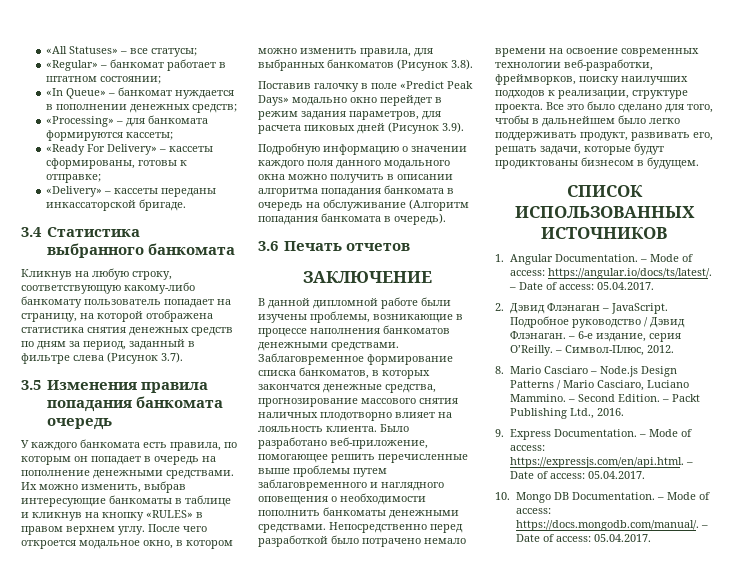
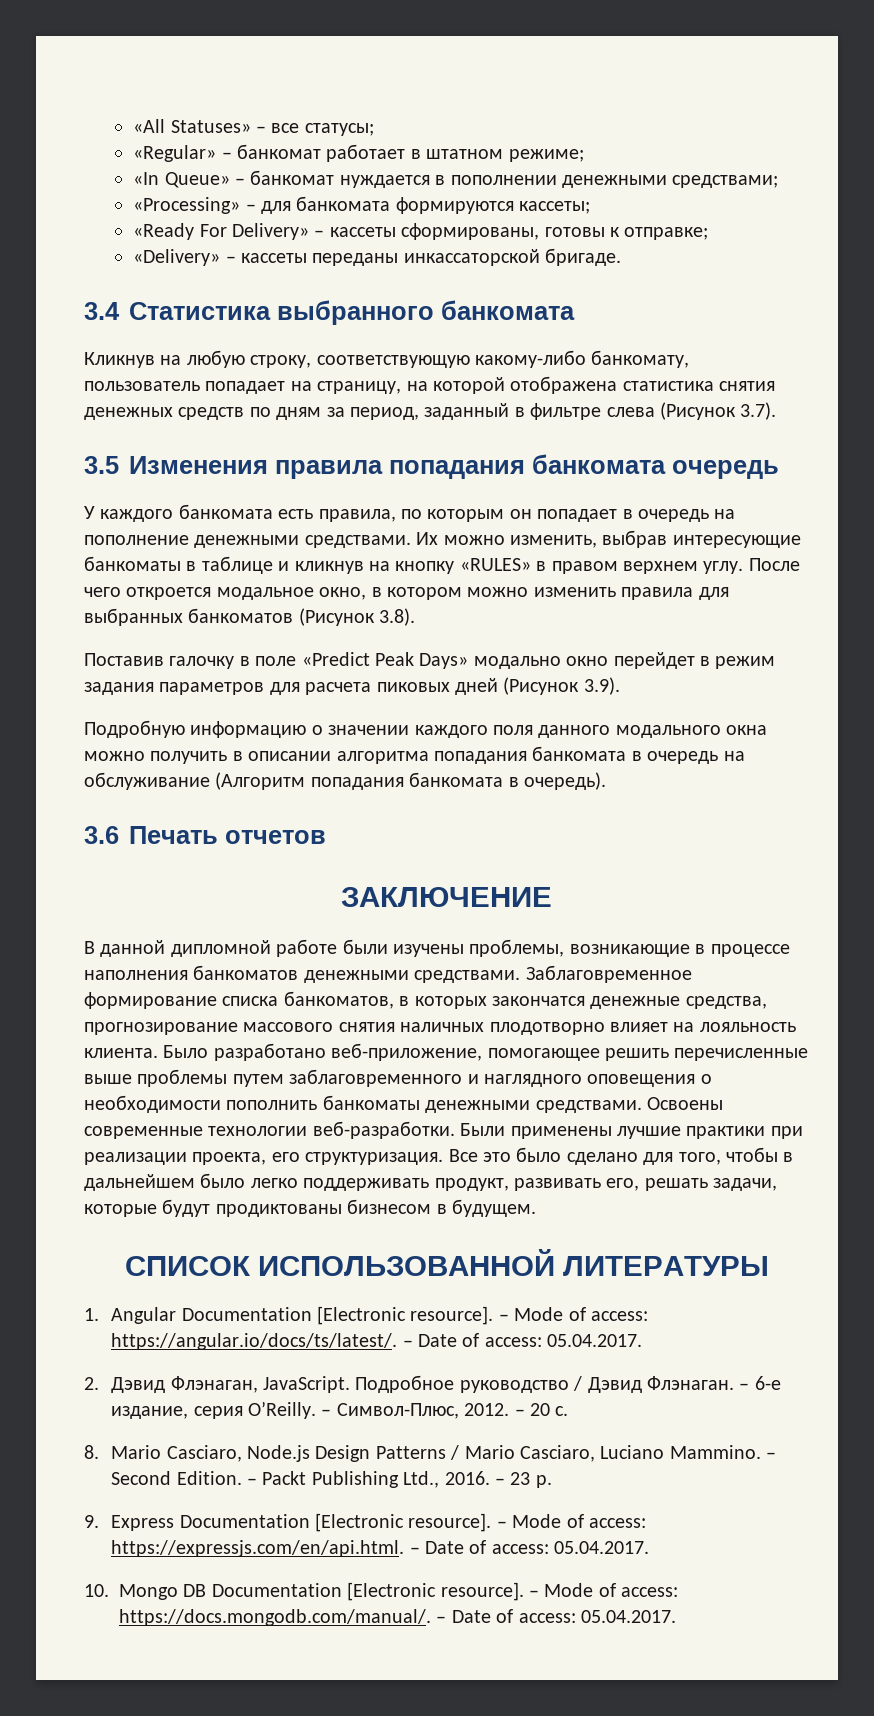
[100,76,162,84] состоянии; -> [508,149,584,162] режиме;
[130,104,238,113] денежных средств; -> [561,175,779,188] денежными средствами;
[21,296,82,308] банкомату -> [591,350,690,368] банкомату,
[360,48,411,57] правила, -> [621,587,694,600] правила
[349,111,419,120] параметров, -> [159,682,265,695] параметров
[329,522,463,533] [258,535,466,547] [495,48,699,57] [495,59,653,71] [495,74,688,85] [495,90,688,99] [495,104,543,113] Непосредственно перед разработкой было потрачено немало времени на освоение современных технологии веб-разработки, фреймворков, поиску наилучших подходов к реализации, структуре проекта. -> [646,1097,723,1110] [84,1121,803,1139] [84,1152,444,1165] Освоены современные технологии веб-разработки. Были применены лучшие практики при реализации проекта, его структуризация.
[514,206,695,218] [541,227,667,239] ИСПОЛЬЗОВАННЫХ ИСТОЧНИКОВ -> [257,1249,769,1276] ИСПОЛЬЗОВАННОЙ ЛИТЕРАТУРЫ
[554,254,638,262] Documentation. -> [181,1306,494,1325] Documentation [Electronic resource].
[546,303,609,311] Флэнаган – -> [170,1376,258,1393] Флэнаган,
(674, 349) none -> [514,1403,569,1416] – 20 с.
[543,366,597,374] Casciaro – -> [166,1445,242,1462] Casciaro,
(624, 412) none -> [494,1472,552,1488] – 23 p.
[553,429,637,437] Documentation. -> [179,1513,492,1532] Documentation [Electronic resource].
[571,492,655,500] Documentation. -> [211,1582,524,1601] Documentation [Electronic resource].

